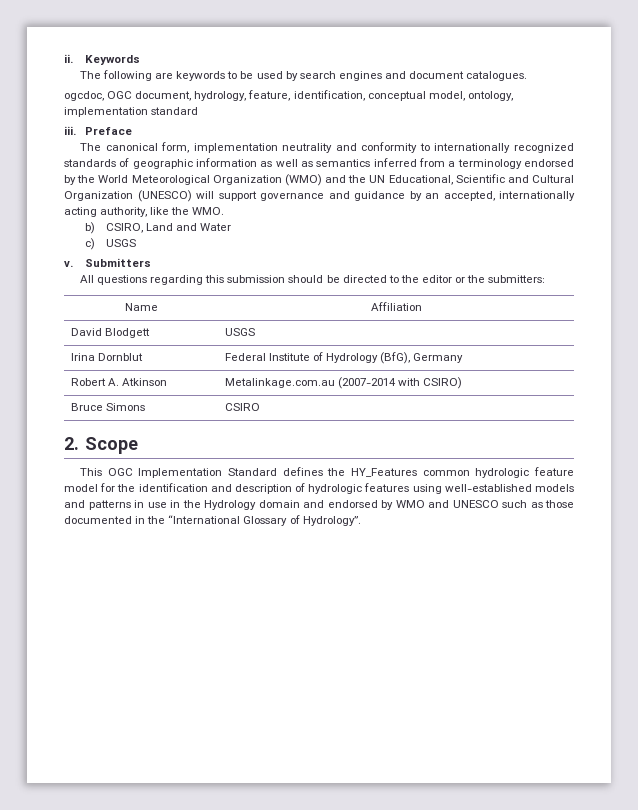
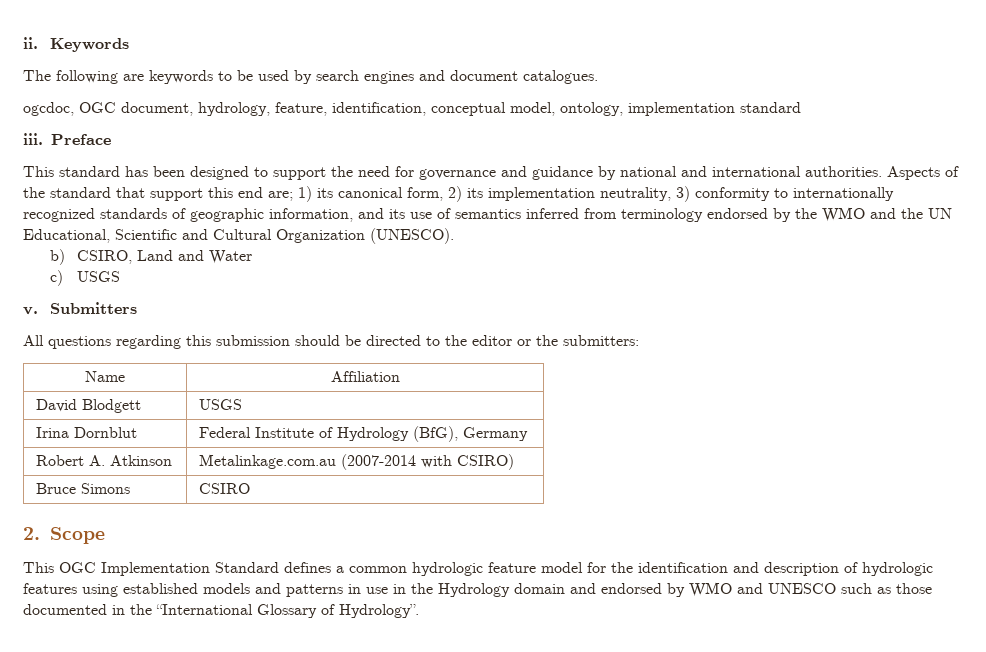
[79,142,357,153] The canonical form, implementation neutrality and -> [23,166,959,180] [23,186,690,202] This standard has been designed to support the need for governance and guidance by national and international authorities. Aspects of the standard that support this end are; 1) its canonical form, 2) its implementation neutrality, 3)
[196,158,313,167] information as well as -> [269,208,451,222] information, and its use of
[448,161,456,167] a -> (617, 213) none
[98,174,322,186] World Meteorological Organization (WMO) -> [822,207,865,222] WMO
[137,190,575,202] [64,207,225,217] (UNESCO) will support governance and guidance by an accepted, internationally acting authority, like the WMO. -> [370,228,454,244] (UNESCO).
[327,468,417,477] the HY_Features -> [336,566,344,573] a
[444,484,532,492] well-established -> [123,583,198,594] established

